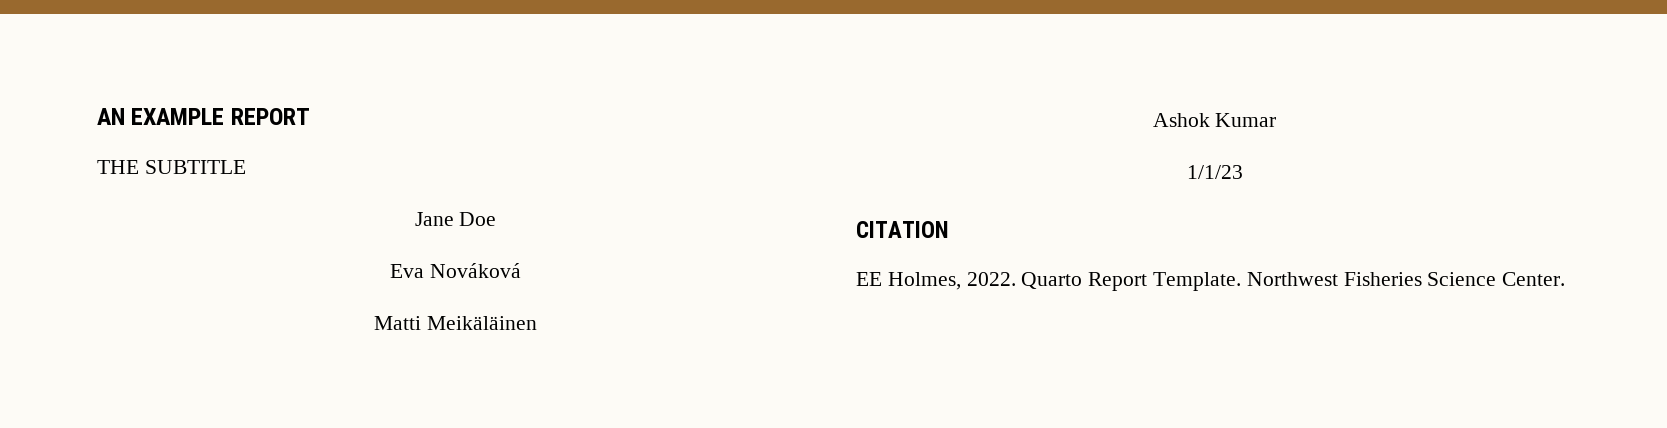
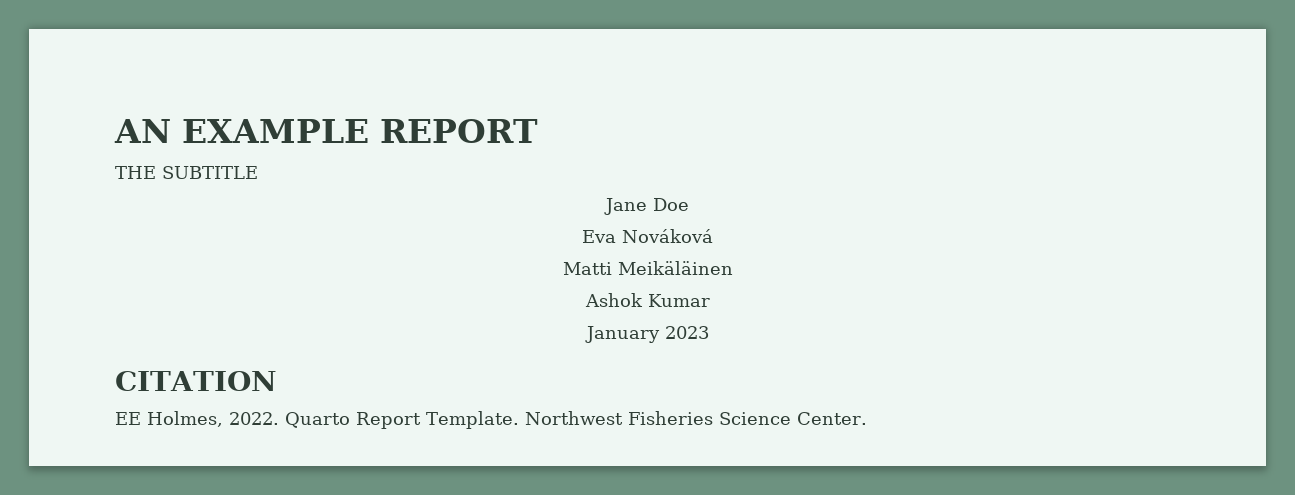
[1186,165,1243,179] 1/1/23 -> [584,326,709,343] January 2023

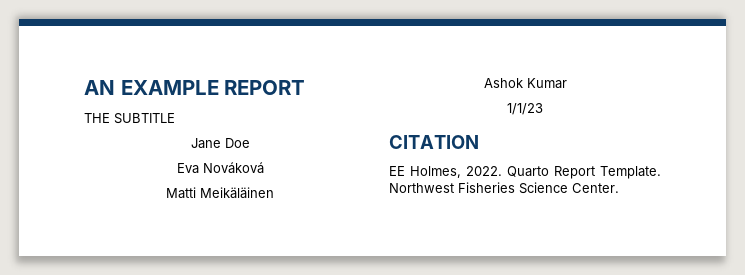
[584,326,709,343] January 2023 -> [507,103,543,115] 1/1/23

